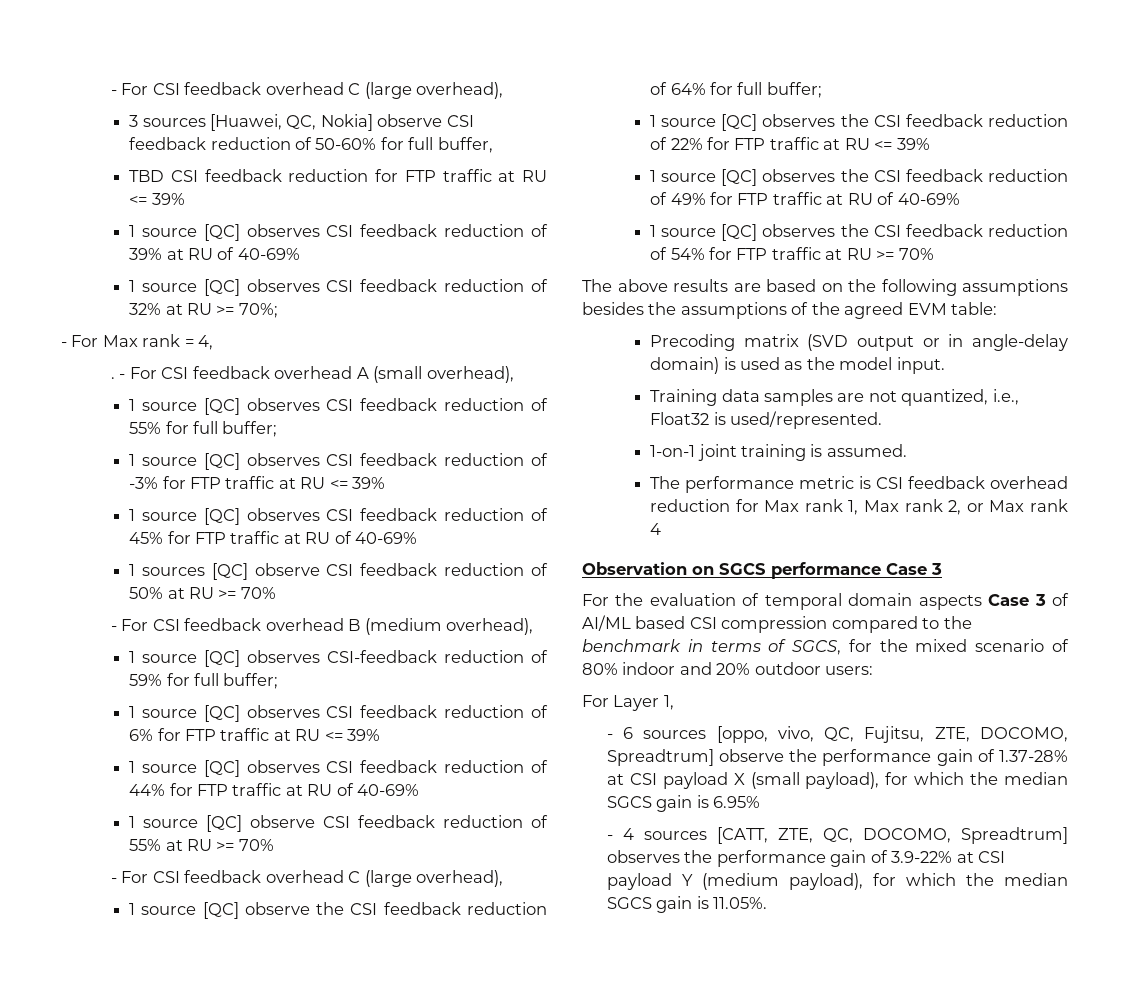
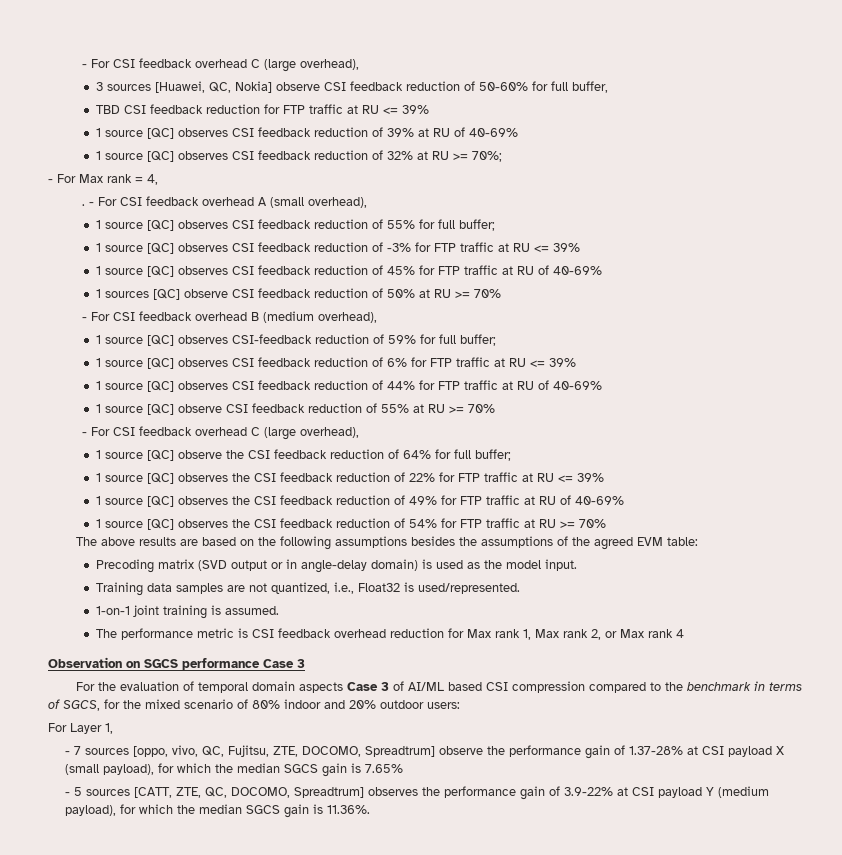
[623,727,634,739] 6 -> [73,746,81,755] 7
[713,796,761,808] [606,828,634,840] 6.95% // - 4 -> [364,764,403,773] [64,787,82,796] 7.65% // - 5
[713,897,768,909] 11.05%. -> [326,805,370,814] 11.36%.

